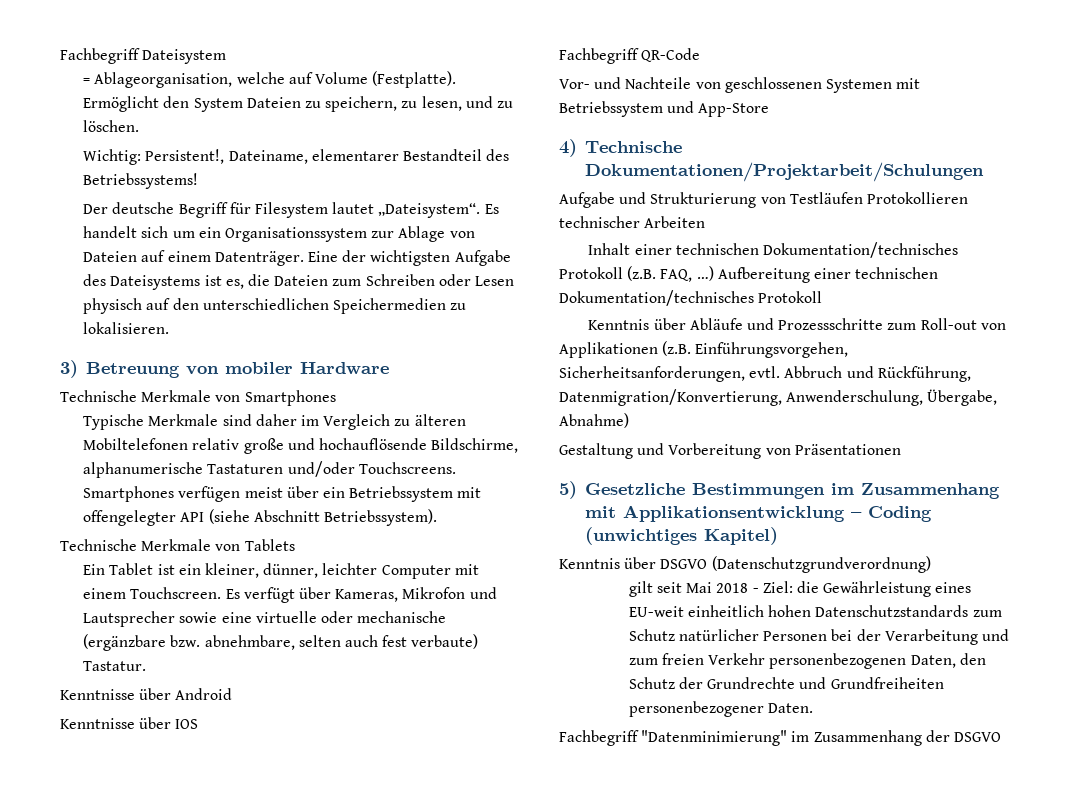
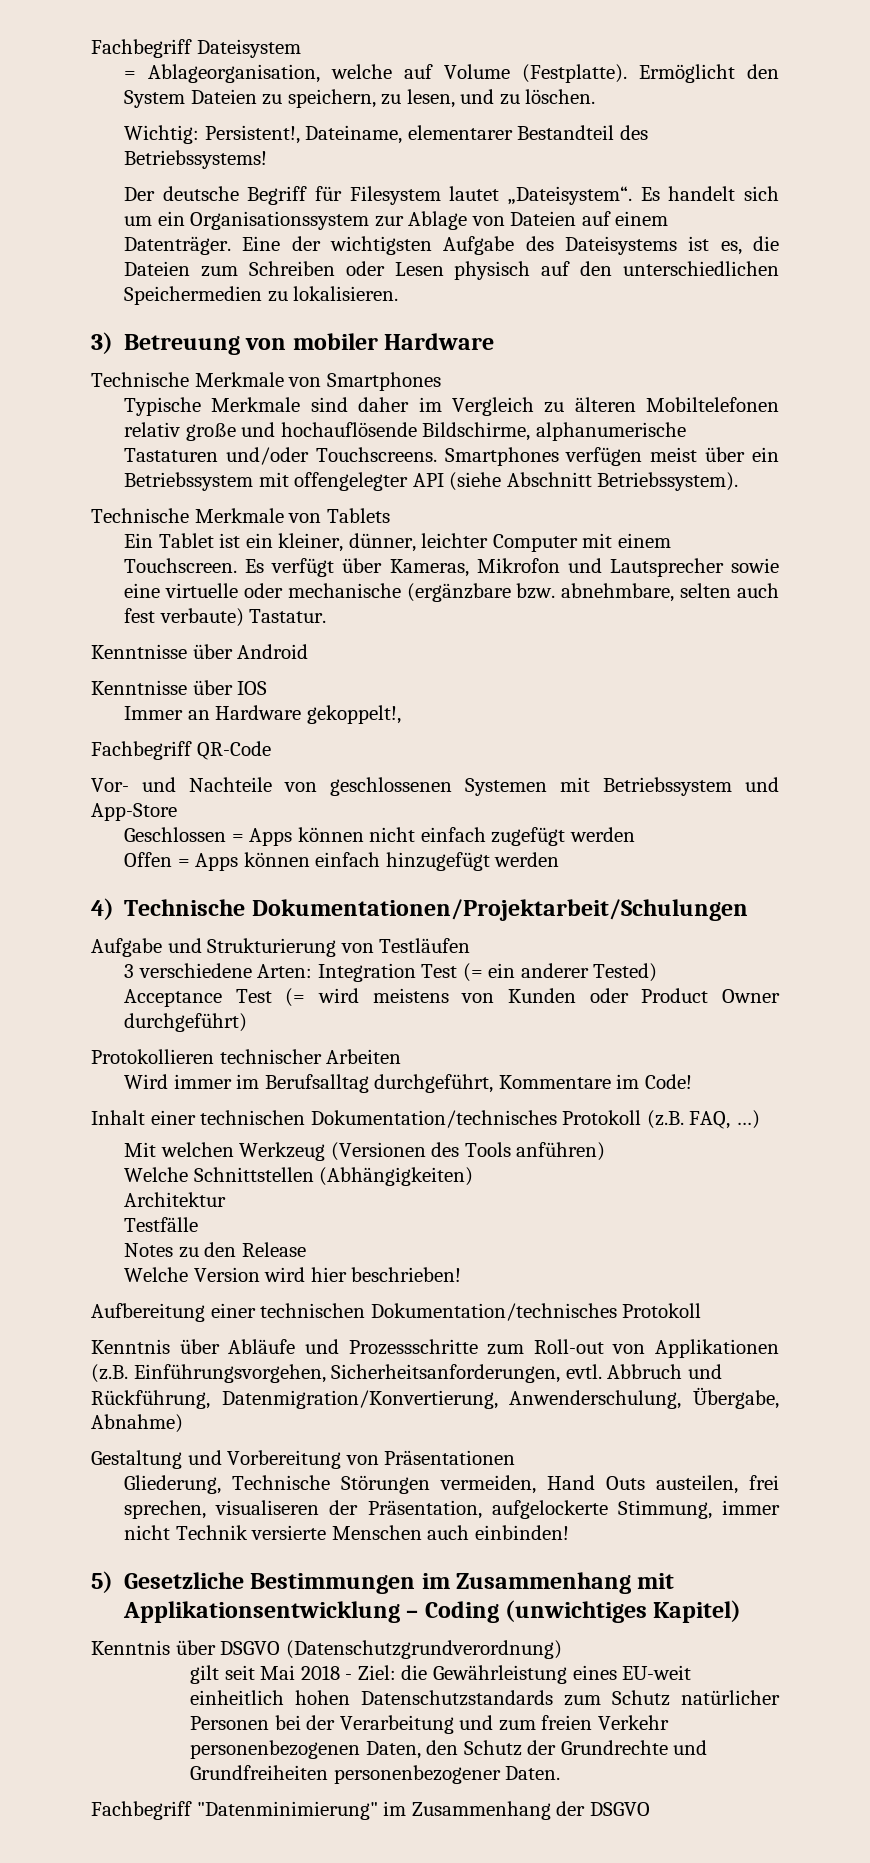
(199, 724) none -> [124,705,401,724] // Immer an Hardware gekoppelt!,
(770, 110) none -> [124,827,635,846] [124,852,560,871] // Geschlossen = Apps können nicht einfach zugefügt werden // Offen = Apps können einfach hinzugefügt werden
[866,192,968,204] [559,216,706,228] Protokollieren technischer Arbeiten -> [124,963,658,982] [124,988,780,1007] [124,1013,248,1032] [91,1049,402,1064] [124,1074,692,1093] // 3 verschiedene Arten: Integration Test (= ein anderer Tested) // Acceptance Test (= wird meistens von Kunden oder Product Owner durchgeführt) // Protokollieren technischer Arbeiten // Wird immer im Berufsalltag durchgeführt, Kommentare im Code!
(714, 273) none -> [124,1142,606,1161] [124,1167,474,1186] [124,1192,227,1207] [124,1217,199,1232] [124,1242,306,1258] [124,1267,462,1282] // Mit welchen Werkzeug (Versionen des Tools anführen) // Welche Schnittstellen (Abhängigkeiten) // Architektur // Testfälle // Notes zu den Release // Welche Version wird hier beschrieben! //
(901, 449) none -> [124,1475,780,1494] [124,1500,781,1519] [124,1525,569,1540] // Gliederung, Technische Störungen vermeiden, Hand Outs austeilen, frei sprechen, visualiseren der Präsentation, aufgelockerte Stimmung, immer nicht Technik versierte Menschen auch einbinden!

